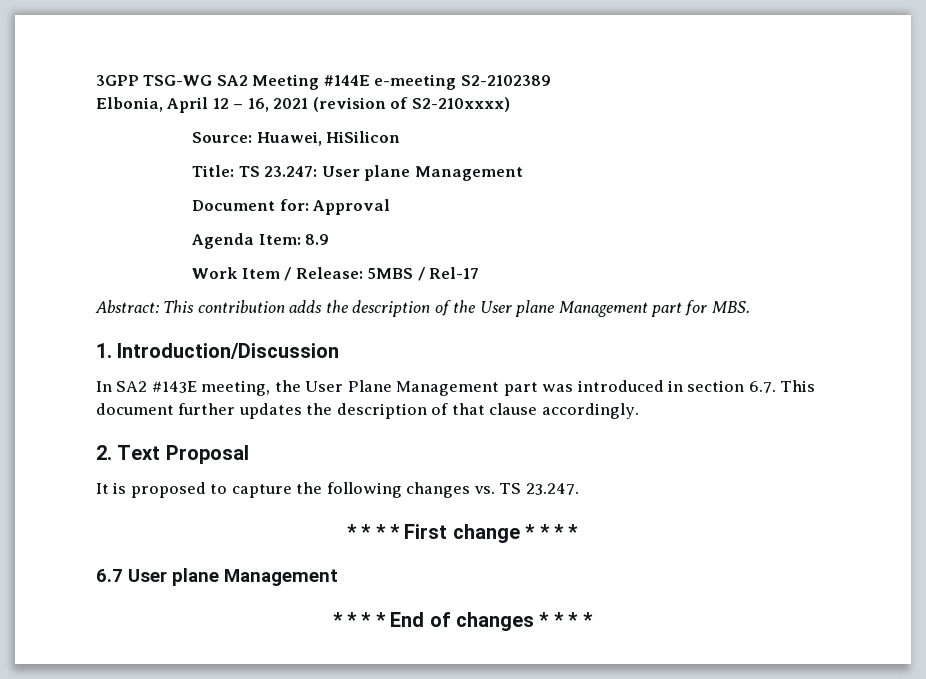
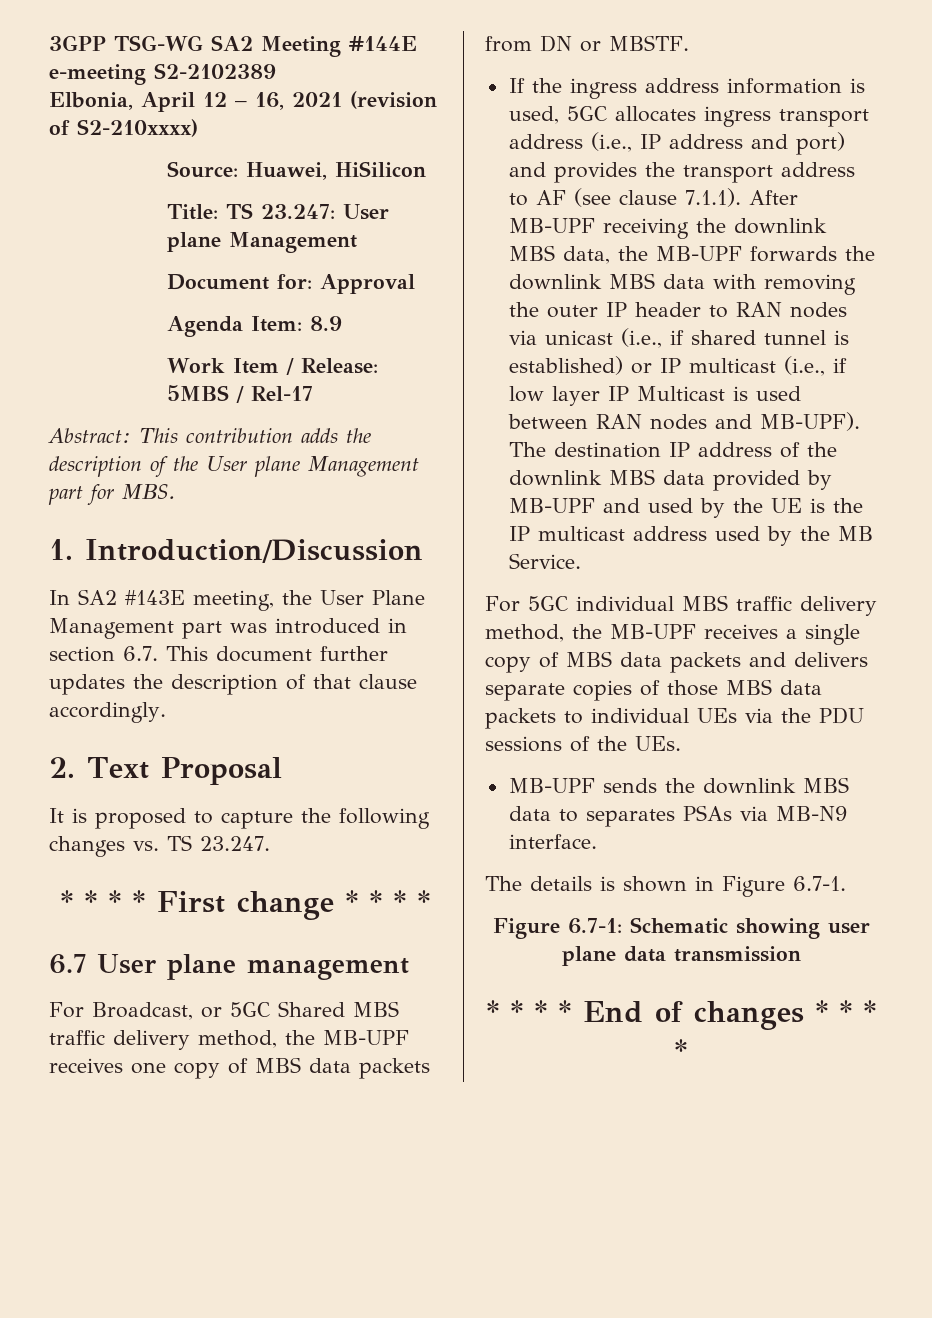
[224,569,338,586] Management -> [247,958,409,980] [49,1001,399,1020] [49,1030,409,1050] [49,1057,430,1079] [485,35,689,52] [508,78,865,99] [508,106,869,127] [508,132,845,155] [508,162,855,183] [508,188,798,207] [508,218,827,239] [508,245,875,264] [508,273,856,295] [508,302,847,318] [508,328,849,348] [508,356,847,376] [508,386,801,406] [507,412,860,431] [508,442,837,458] [508,469,832,491] [508,498,863,518] [508,526,873,546] [508,553,581,569] [485,595,877,616] [485,624,860,645] [485,651,868,673] [485,679,822,701] [485,707,864,729] [485,736,681,752] [508,777,849,794] [508,805,847,827] [508,834,597,849] [485,876,846,897] [492,917,870,939] [561,946,801,966] management // For Broadcast, or 5GC Shared MBS traffic delivery method, the MB-UPF receives one copy of MBS data packets from DN or MBSTF. // If the ingress address information is used, 5GC allocates ingress transport address (i.e., IP address and port) and provides the transport address to AF (see clause 7.1.1). After MB-UPF receiving the downlink MBS data, the MB-UPF forwards the downlink MBS data with removing the outer IP header to RAN nodes via unicast (i.e., if shared tunnel is established) or IP multicast (i.e., if low layer IP Multicast is used between RAN nodes and MB-UPF). The destination IP address of the downlink MBS data provided by MB-UPF and used by the UE is the IP multicast address used by the MB Service. // For 5GC individual MBS traffic delivery method, the MB-UPF receives a single copy of MBS data packets and delivers separate copies of those MBS data packets to individual UEs via the PDU sessions of the UEs. // MB-UPF sends the downlink MBS data to separates PSAs via MB-N9 interface. // The details is shown in Figure 6.7-1. // Figure 6.7-1: Schematic showing user plane data transmission

